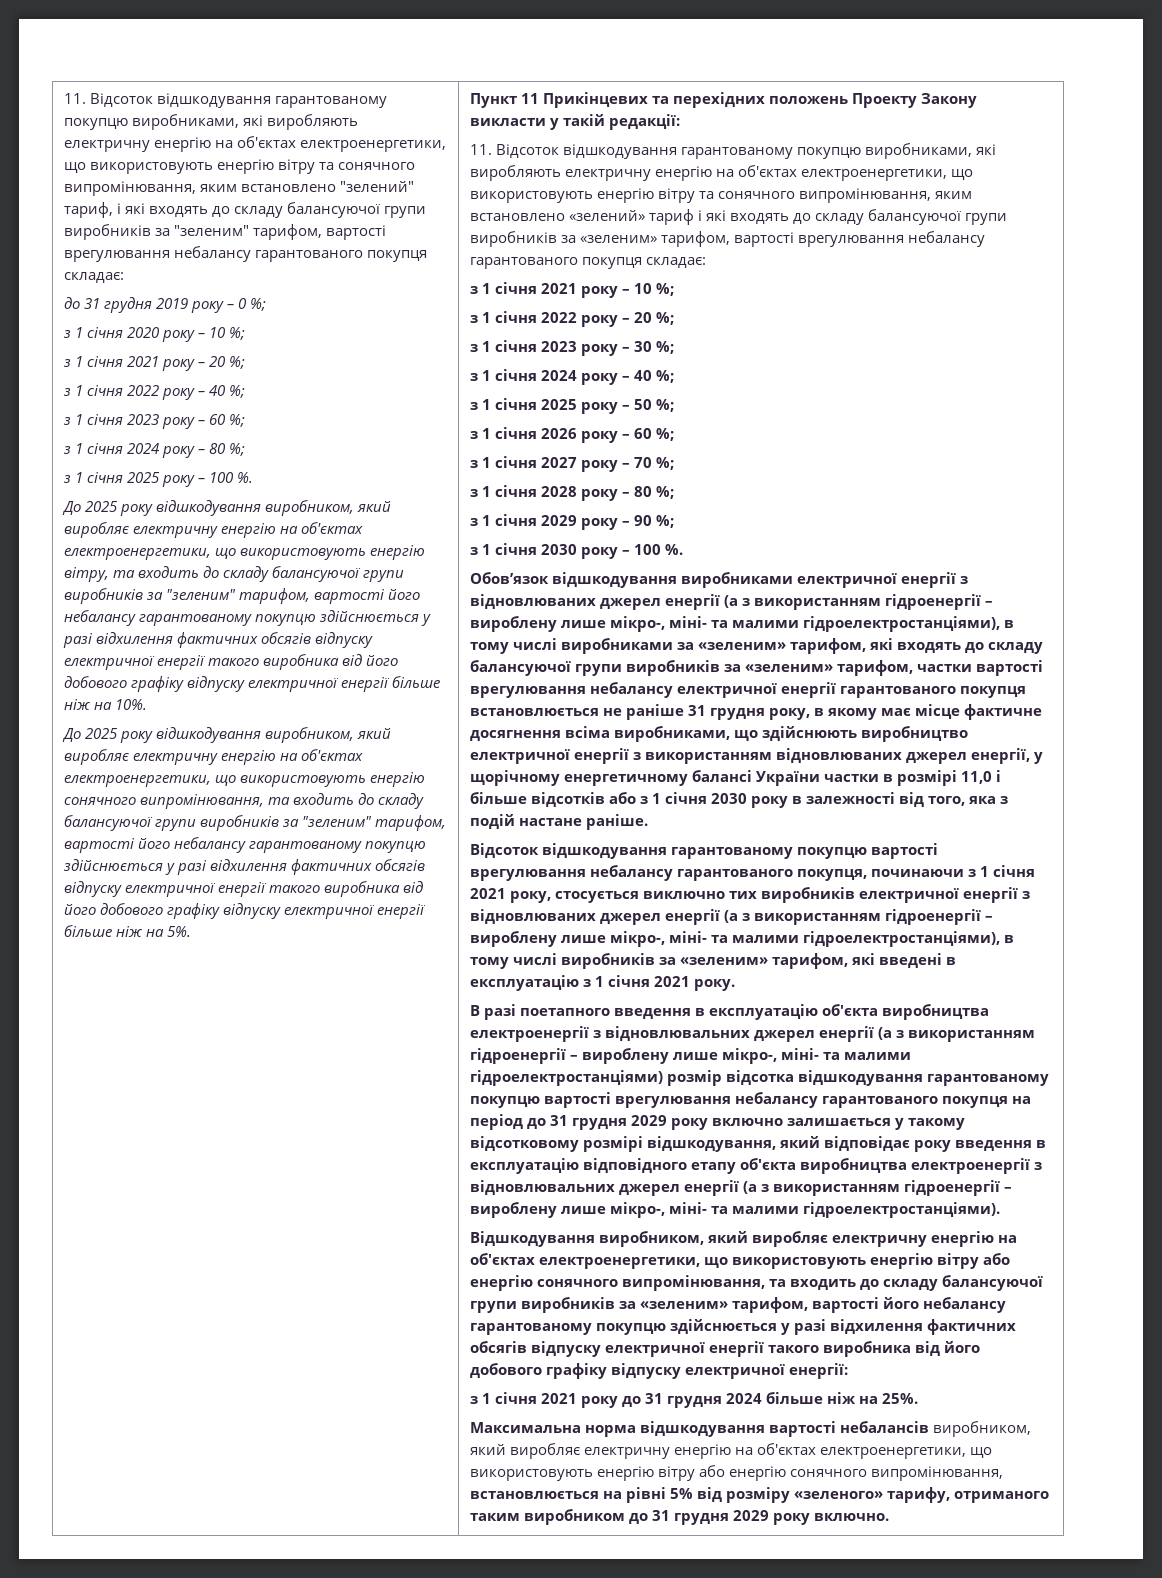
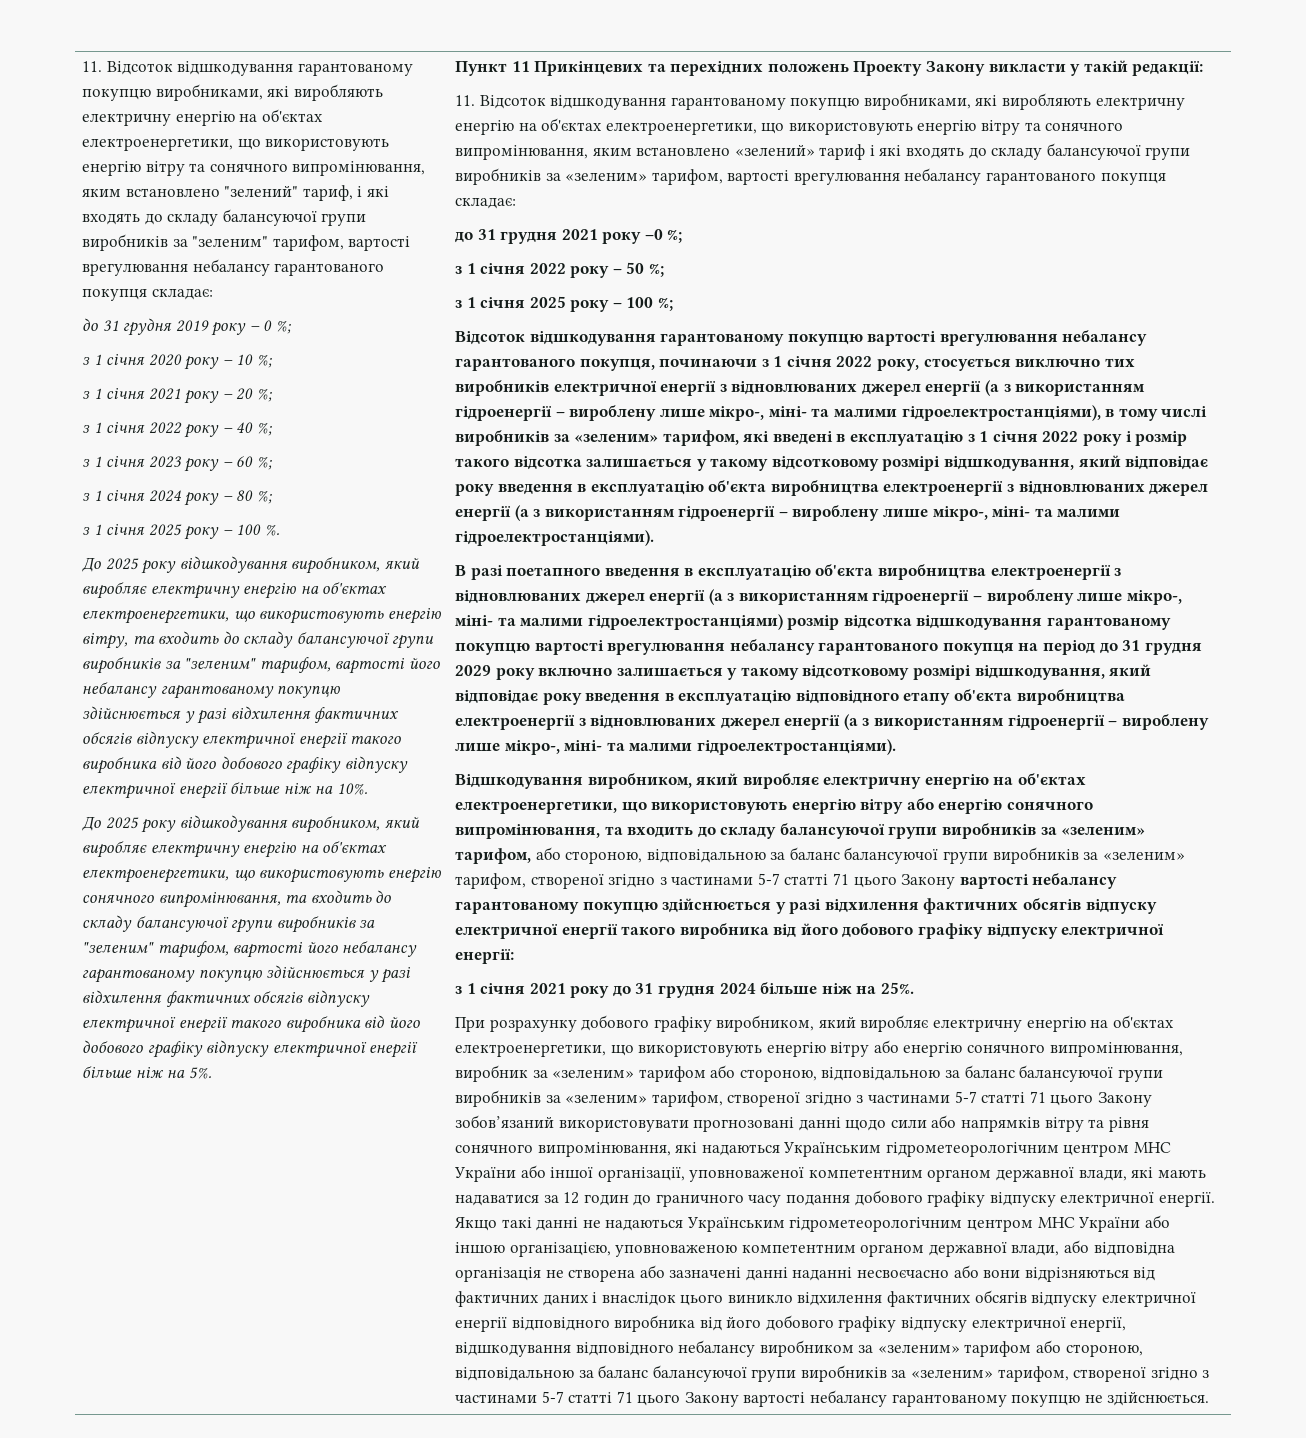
[470,282,675,298] [470,311,675,327] [470,340,675,356] [470,369,675,385] [470,398,675,414] [470,427,675,443] [470,456,675,472] [470,485,675,501] [470,514,675,530] [470,543,684,559] [470,572,969,588] [470,594,994,610] [470,616,1015,632] [470,638,1044,654] [470,660,1044,676] [470,682,1027,698] [470,704,1043,720] [470,726,969,742] [470,748,1044,764] [470,770,1002,786] [470,792,1009,808] [470,814,649,830] з 1 січня 2021 року – 10 %; // з 1 січня 2022 року – 20 %; // з 1 січня 2023 року – 30 %; // з 1 січня 2024 року – 40 %; // з 1 січня 2025 року – 50 %; // з 1 січня 2026 року – 60 %; // з 1 січня 2027 року – 70 %; // з 1 січня 2028 року – 80 %; // з 1 січня 2029 року – 90 %; // з 1 січня 2030 року – 100 %. // Обов’язок відшкодування виробниками електричної енергії з відновлюваних джерел енергії (а з використанням гідроенергії – вироблену лише мікро-, міні- та малими гідроелектростанціями), в тому числі виробниками за «зеленим» тарифом, які входять до складу балансуючої групи виробників за «зеленим» тарифом, частки вартості врегулювання небалансу електричної енергії гарантованого покупця встановлюється не раніше 31 грудня року, в якому має місце фактичне досягнення всіма виробниками, що здійснюють виробництво електричної енергії з використанням відновлюваних джерел енергії, у щорічному енергетичному балансі України частки в розмірі 11,0 і більше відсотків або з 1 січня 2030 року в залежності від того, яка з подій настане раніше. -> [454,229,683,244] [454,262,665,278] [454,296,674,312] до 31 грудня 2021 року –0 %; // з 1 січня 2022 року – 50 %; // з 1 січня 2025 року – 100 %;
[470,888,507,899] 2021 -> [836,356,873,367] 2022
[654,976,736,991] 2021 року. -> [1042,431,1188,446] [454,455,1209,471] [454,480,1209,496] [454,505,1121,521] [454,530,654,546] 2022 року і розмір такого відсотка залишається у такому відсотковому розмірі відшкодування, який відповідає року введення в експлуатацію об'єкта виробництва електроенергії з відновлюваних джерел енергії (а з використанням гідроенергії – вироблену лише мікро-, міні- та малими гідроелектростанціями).
[605,1026,751,1041] відновлювальних -> [454,590,581,604] відновлюваних
[470,1180,616,1195] відновлювальних -> [590,715,717,729] відновлюваних
[812,1297,920,1313] вартості його -> [535,847,1185,864] [454,873,1029,889] або стороною, відповідальною за баланс балансуючої групи виробників за «зеленим» тарифом, створеної згідно з частинами 5-7 статті 71 цього Закону вартості
[470,1421,930,1437] Максимальна норма відшкодування вартості небалансів -> [454,1015,712,1032] При розрахунку добового графіку
[470,1487,1050,1503] [470,1509,890,1525] встановлюється на рівні 5% від розміру «зеленого» тарифу, отриманого таким виробником до 31 грудня 2029 року включно. -> [454,1065,1163,1082] [454,1090,1153,1107] [454,1115,1149,1132] [454,1142,1172,1157] [453,1165,1206,1182] [454,1190,1216,1207] [454,1215,1170,1232] [454,1240,1175,1257] [454,1265,1156,1282] [454,1290,1196,1307] [454,1315,1127,1332] [454,1340,1143,1357] [454,1365,1210,1382] [454,1390,1210,1407] виробник за «зеленим» тарифом або стороною, відповідальною за баланс балансуючої групи виробників за «зеленим» тарифом, створеної згідно з частинами 5-7 статті 71 цього Закону зобов’язаний використовувати прогнозовані данні щодо сили або напрямків вітру та рівня сонячного випромінювання, які надаються Українським гідрометеорологічним центром МНС України або іншої організації, уповноваженої компетентним органом державної влади, які мають надаватися за 12 годин до граничного часу подання добового графіку відпуску електричної енергії. Якщо такі данні не надаються Українським гідрометеорологічним центром МНС України або іншою організацією, уповноваженою компетентним органом державної влади, або відповідна організація не створена або зазначені данні наданні несвоєчасно або вони відрізняються від фактичних даних і внаслідок цього виникло відхилення фактичних обсягів відпуску електричної енергії відповідного виробника від його добового графіку відпуску електричної енергії, відшкодування відповідного небалансу виробником за «зеленим» тарифом або стороною, відповідальною за баланс балансуючої групи виробників за «зеленим» тарифом, створеної згідно з частинами 5-7 статті 71 цього Закону вартості небалансу гарантованому покупцю не здійснюється.

